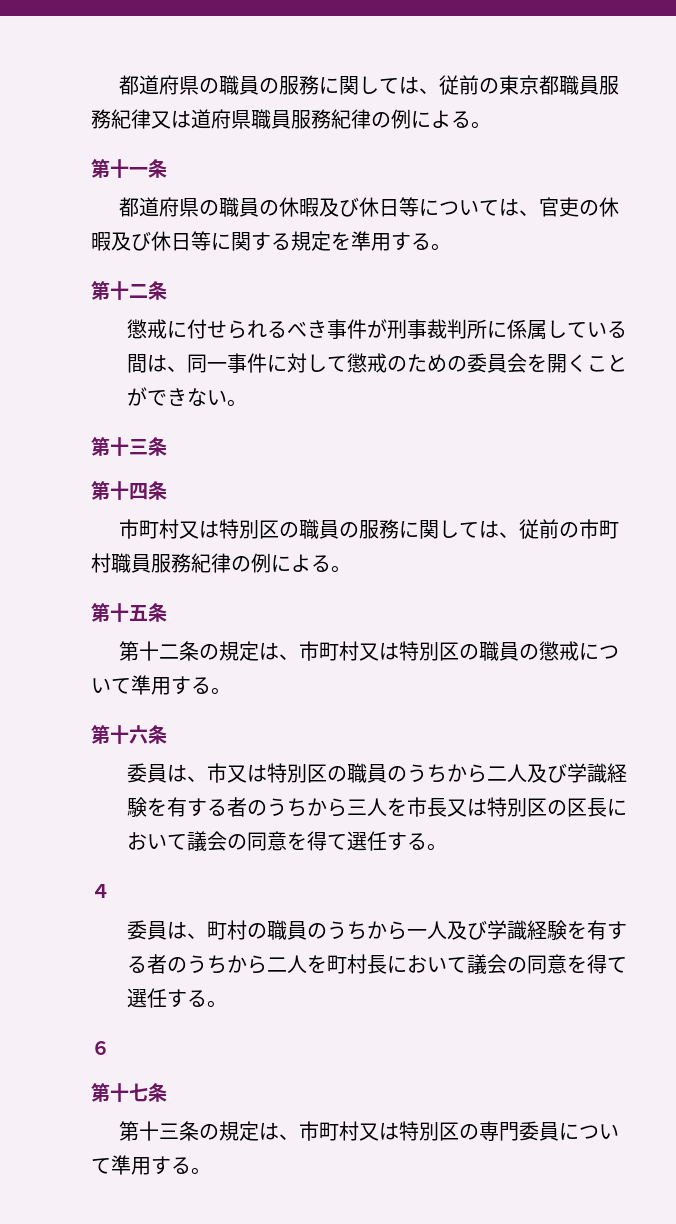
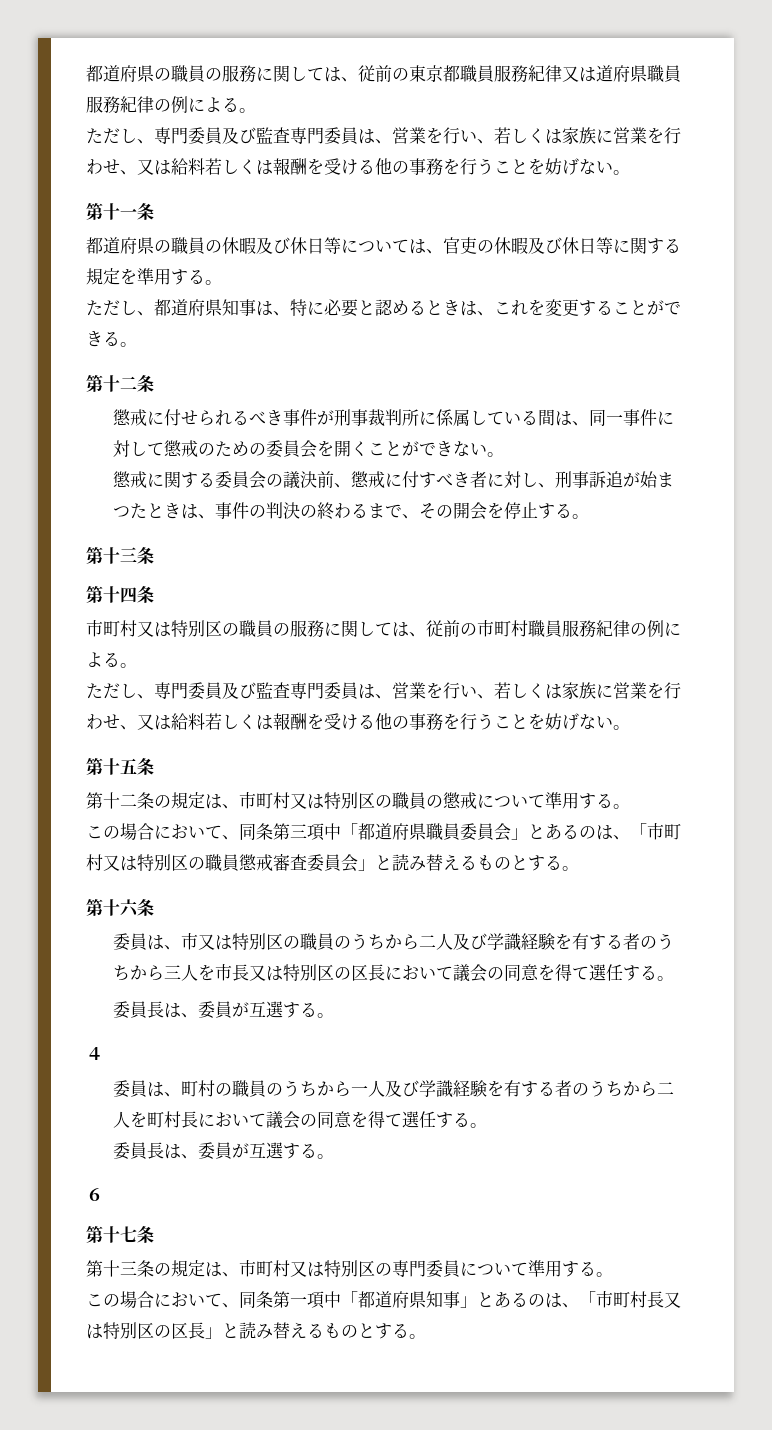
(491, 125) none -> [86,127,681,145] [86,158,630,175] // ただし、専門委員及び監査専門委員は、営業を行い、若しくは家族に営業を行わせ、又は給料若しくは報酬を受ける他の事務を行うことを妨げない。
(451, 247) none -> [86,299,681,317] [86,331,137,347] // ただし、都道府県知事は、特に必要と認めるときは、これを変更することができる。
(247, 403) none -> [112,471,674,489] [112,502,589,520] // 懲戒に関する委員会の議決前、懲戒に付すべき者に対し、刑事訴追が始まつたときは、事件の判決の終わるまで、その開会を停止する。
(351, 569) none -> [86,682,681,700] [86,713,630,730] // ただし、専門委員及び監査専門委員は、営業を行い、若しくは家族に営業を行わせ、又は給料若しくは報酬を受ける他の事務を行うことを妨げない。
(231, 691) none -> [86,823,681,841] [86,853,579,872] // この場合において、同条第三項中「都道府県職員委員会」とあるのは、「市町村又は特別区の職員懲戒審査委員会」と読み替えるものとする。
(447, 847) none -> [112,1001,334,1019] // 委員長は、委員が互選する。
(227, 1004) none -> [112,1142,334,1160] // 委員長は、委員が互選する。
(211, 1171) none -> [86,1291,681,1309] [86,1322,426,1340] // この場合において、同条第一項中「都道府県知事」とあるのは、「市町村長又は特別区の区長」と読み替えるものとする。

